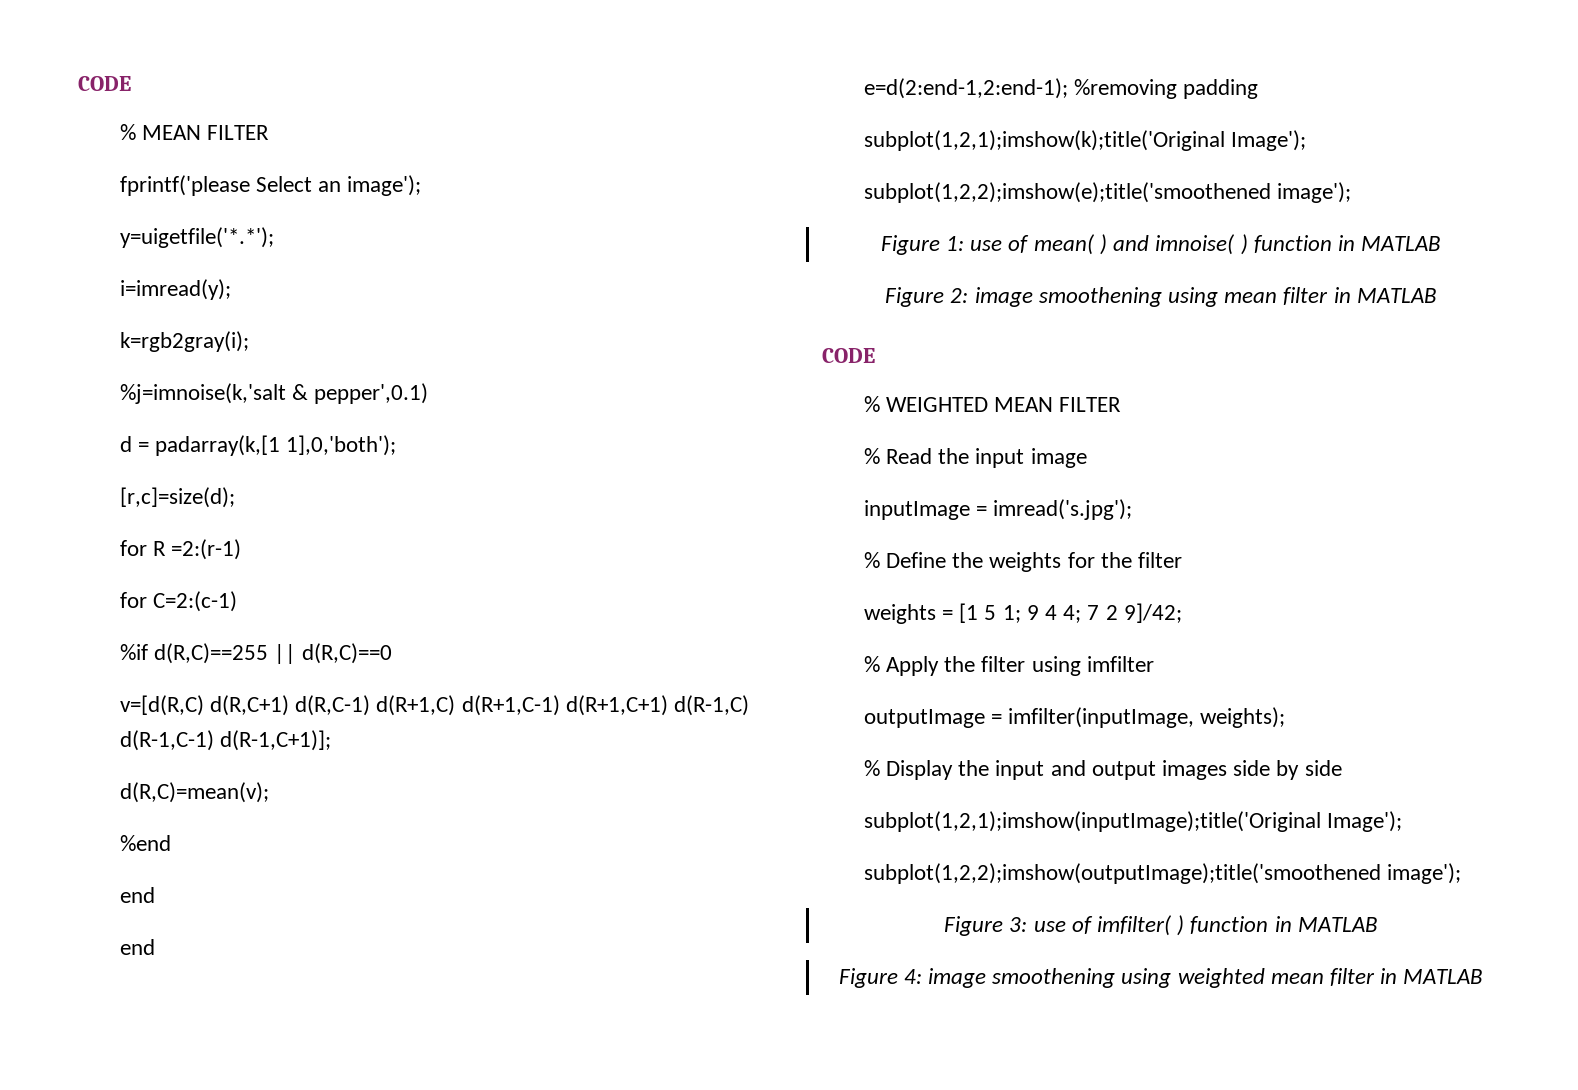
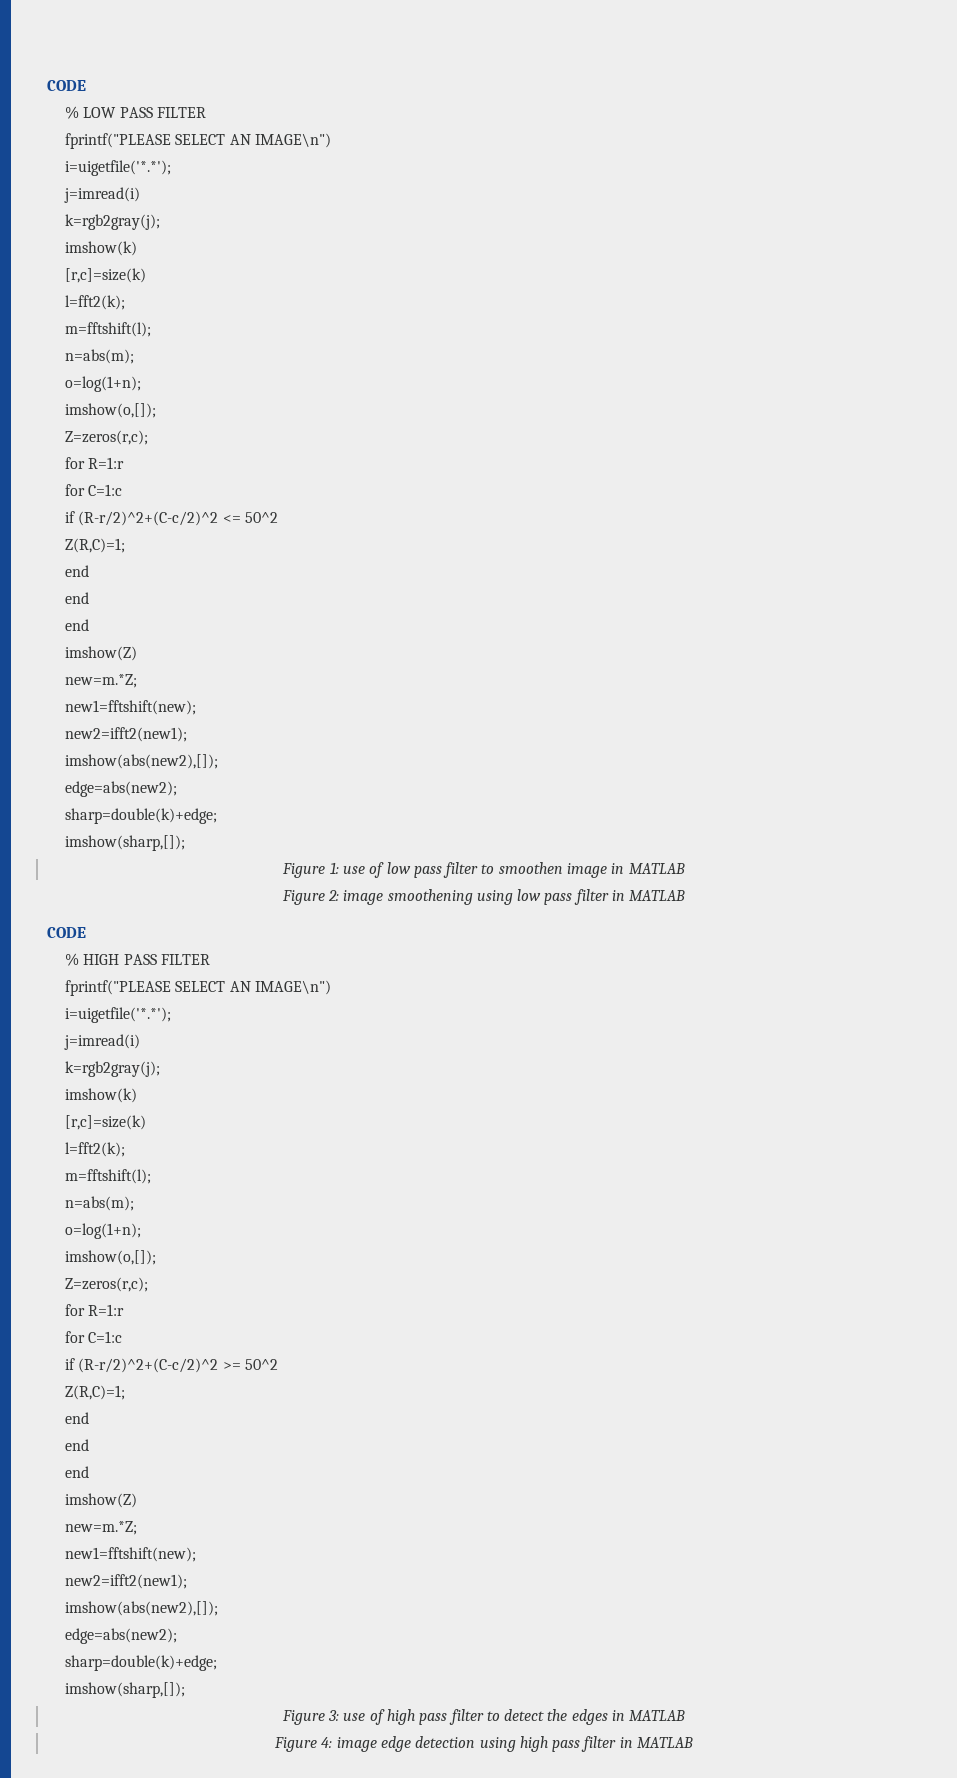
[78,76,131,91] [119,124,270,140] [119,175,422,196] [119,227,274,248] [119,279,231,300] [119,331,249,352] [119,383,429,404] [119,435,397,456] [119,487,235,508] [119,539,242,560] [119,591,237,612] [119,643,393,664] [119,695,750,716] [119,730,331,751] [119,782,269,803] [119,835,171,851] [119,887,155,903] [119,939,155,955] [863,78,1259,99] [863,130,1306,151] [863,182,1351,203] [880,234,1332,255] CODE // % MEAN FILTER // fprintf('please Select an image'); // y=uigetfile('*.*'); // i=imread(y); // k=rgb2gray(i); // %j=imnoise(k,'salt & pepper',0.1) // d = padarray(k,[1 1],0,'both'); // [r,c]=size(d); // for R =2:(r-1) // for C=2:(c-1) // %if d(R,C)==255 || d(R,C)==0 // v=[d(R,C) d(R,C+1) d(R,C-1) d(R+1,C) d(R+1,C-1) d(R+1,C+1) d(R-1,C) d(R-1,C-1) d(R-1,C+1)]; // d(R,C)=mean(v); // %end // end // end // e=d(2:end-1,2:end-1); %removing padding // subplot(1,2,1);imshow(k);title('Original Image'); // subplot(1,2,2);imshow(e);title('smoothened image'); // Figure 1: use of mean( ) and imnoise( ) function -> [47,80,86,91] [64,106,206,119] [64,133,331,149] [64,160,171,176] [63,187,140,203] [64,214,160,230] [64,241,137,256] [64,268,146,283] [64,295,125,310] [64,322,151,337] [64,349,134,364] [64,376,141,392] [64,403,156,418] [64,430,148,445] [64,457,125,469] [64,484,123,496] [64,511,278,526] [64,538,125,553] [64,565,89,577] [64,592,89,604] [64,619,89,631] [64,646,137,661] [64,674,137,688] [64,700,196,715] [64,727,187,742] [64,754,218,769] [64,781,177,797] [64,808,217,824] [64,835,185,851] [282,862,608,878] CODE // % LOW PASS FILTER // fprintf("PLEASE SELECT AN IMAGE\n") // i=uigetfile('*.*'); // j=imread(i) // k=rgb2gray(j); // imshow(k) // [r,c]=size(k) // l=fft2(k); // m=fftshift(l); // n=abs(m); // o=log(1+n); // imshow(o,[]); // Z=zeros(r,c); // for R=1:r // for C=1:c // if (R-r/2)^2+(C-c/2)^2 <= 50^2 // Z(R,C)=1; // end // end // end // imshow(Z) // new=m.*Z; // new1=fftshift(new); // new2=ifft2(new1); // imshow(abs(new2),[]); // edge=abs(new2); // sharp=double(k)+edge; // imshow(sharp,[]); // Figure 1: use of low pass filter to smoothen image
[1224,292,1278,303] mean -> [517,889,573,905] low pass
[885,397,1122,412] [863,448,1087,468] [863,499,1133,520] [863,552,1183,572] [863,603,1182,624] [863,656,1154,676] [863,707,1286,728] [863,760,1342,780] [863,811,1402,832] [863,863,1461,884] [944,915,1269,936] WEIGHTED MEAN FILTER // % Read the input image // inputImage = imread('s.jpg'); // % Define the weights for the filter // weights = [1 5 1; 9 4 4; 7 2 9]/42; // % Apply the filter using imfilter // outputImage = imfilter(inputImage, weights); // % Display the input and output images side by side // subplot(1,2,1);imshow(inputImage);title('Original Image'); // subplot(1,2,2);imshow(outputImage);title('smoothened image'); // Figure 3: use of imfilter( ) function -> [83,954,210,965] [64,980,331,996] [64,1007,171,1023] [63,1034,140,1050] [64,1061,160,1077] [64,1088,137,1103] [64,1115,146,1130] [64,1142,125,1157] [64,1169,151,1184] [64,1196,134,1211] [64,1223,141,1239] [64,1250,156,1265] [64,1277,148,1292] [64,1304,125,1316] [64,1331,123,1343] [64,1358,278,1373] [64,1385,125,1400] [64,1412,89,1424] [64,1439,89,1451] [64,1466,89,1478] [64,1493,137,1508] [64,1521,137,1535] [64,1547,196,1562] [64,1574,187,1589] [64,1601,218,1616] [64,1628,177,1644] [64,1655,217,1671] [64,1682,185,1698] [281,1709,608,1725] HIGH PASS FILTER // fprintf("PLEASE SELECT AN IMAGE\n") // i=uigetfile('*.*'); // j=imread(i) // k=rgb2gray(j); // imshow(k) // [r,c]=size(k) // l=fft2(k); // m=fftshift(l); // n=abs(m); // o=log(1+n); // imshow(o,[]); // Z=zeros(r,c); // for R=1:r // for C=1:c // if (R-r/2)^2+(C-c/2)^2 >= 50^2 // Z(R,C)=1; // end // end // end // imshow(Z) // new=m.*Z; // new1=fftshift(new); // new2=ifft2(new1); // imshow(abs(new2),[]); // edge=abs(new2); // sharp=double(k)+edge; // imshow(sharp,[]); // Figure 3: use of high pass filter to detect the edges
[992,968,1324,988] smoothening using weighted mean -> [380,1736,581,1752] edge detection using high pass

